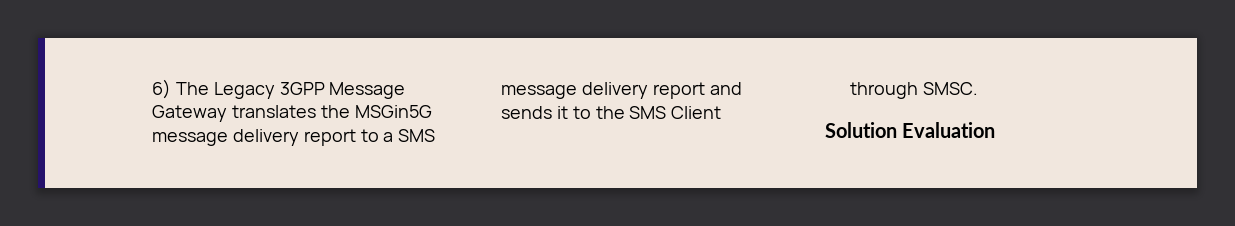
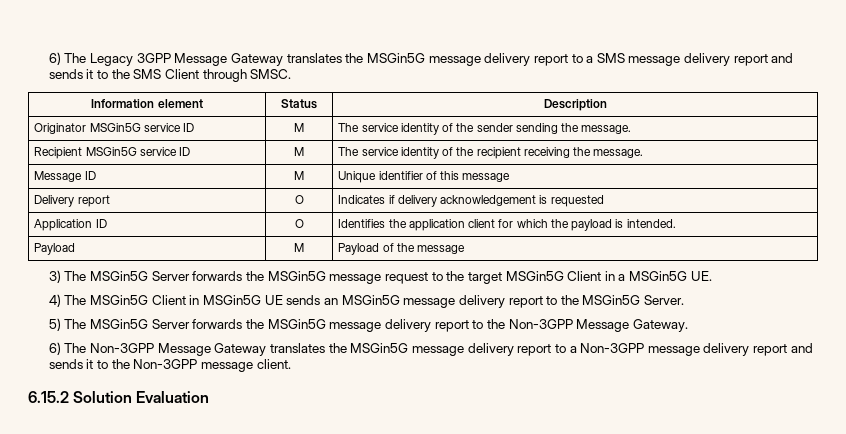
(978, 88) // -> [91,99,203,108] [281,99,317,109] [543,99,607,111] [34,123,195,134] [294,123,304,132] [338,123,632,135] [34,147,191,159] [294,147,304,156] [338,147,644,159] [34,171,96,182] [294,171,304,180] [338,171,511,183] [34,195,110,207] [294,195,304,204] [338,195,604,207] [34,219,107,231] [294,219,304,228] [338,219,676,231] [34,243,76,255] [294,243,304,252] [338,243,466,255] [48,270,712,284] [48,294,685,308] [48,318,688,332] [48,342,813,356] [48,359,291,372] [28,391,69,403] // Information element | Status | Description // Originator MSGin5G service ID | M | The service identity of the sender sending the message. // Recipient MSGin5G service ID | M | The service identity of the recipient receiving the message. // Message ID | M | Unique identifier of this message // Delivery report | O | Indicates if delivery acknowledgement is requested // Application ID | O | Identifies the application client for which the payload is intended. // Payload | M | Payload of the message // 3) The MSGin5G Server forwards the MSGin5G message request to the target MSGin5G Client in a MSGin5G UE. // 4) The MSGin5G Client in MSGin5G UE sends an MSGin5G message delivery report to the MSGin5G Server. // 5) The MSGin5G Server forwards the MSGin5G message delivery report to the Non-3GPP Message Gateway. // 6) The Non-3GPP Message Gateway translates the MSGin5G message delivery report to a Non-3GPP message delivery report and sends it to the Non-3GPP message client. // 6.15.2

